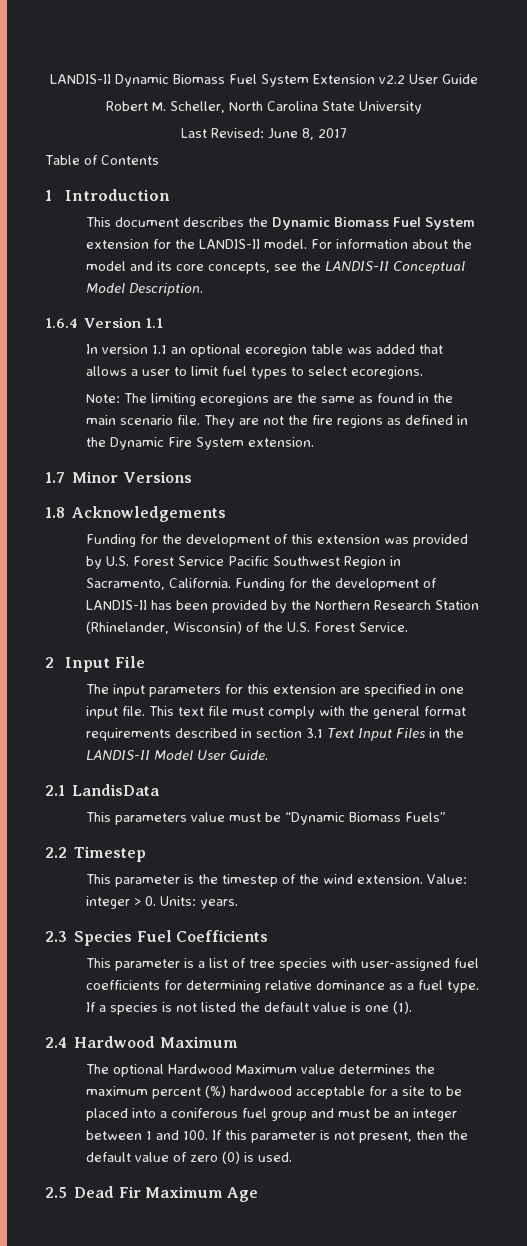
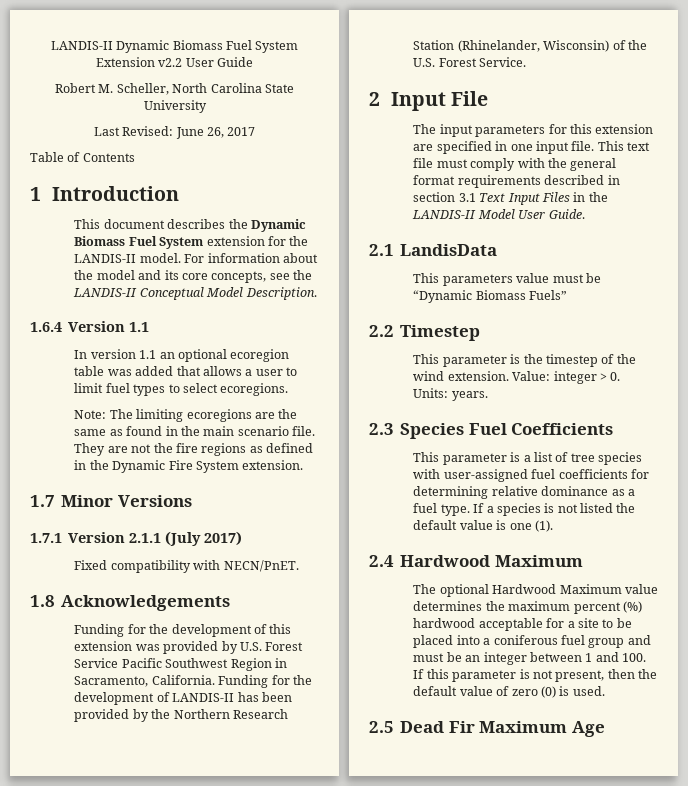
[301,128,314,140] 8, -> [206,127,224,138] 26,
(192, 477) none -> [30,531,243,546] [74,560,299,573] // 1.7.1 Version 2.1.1 (July 2017) // Fixed compatibility with NECN/PnET.

